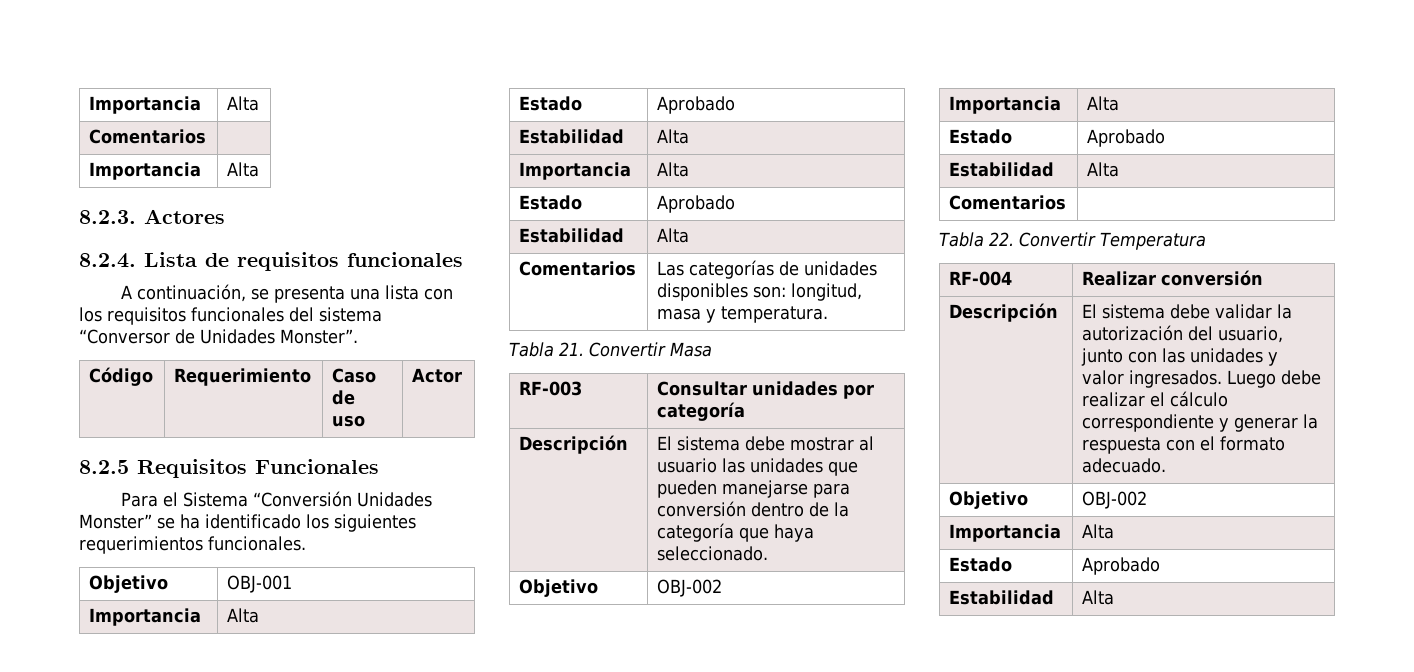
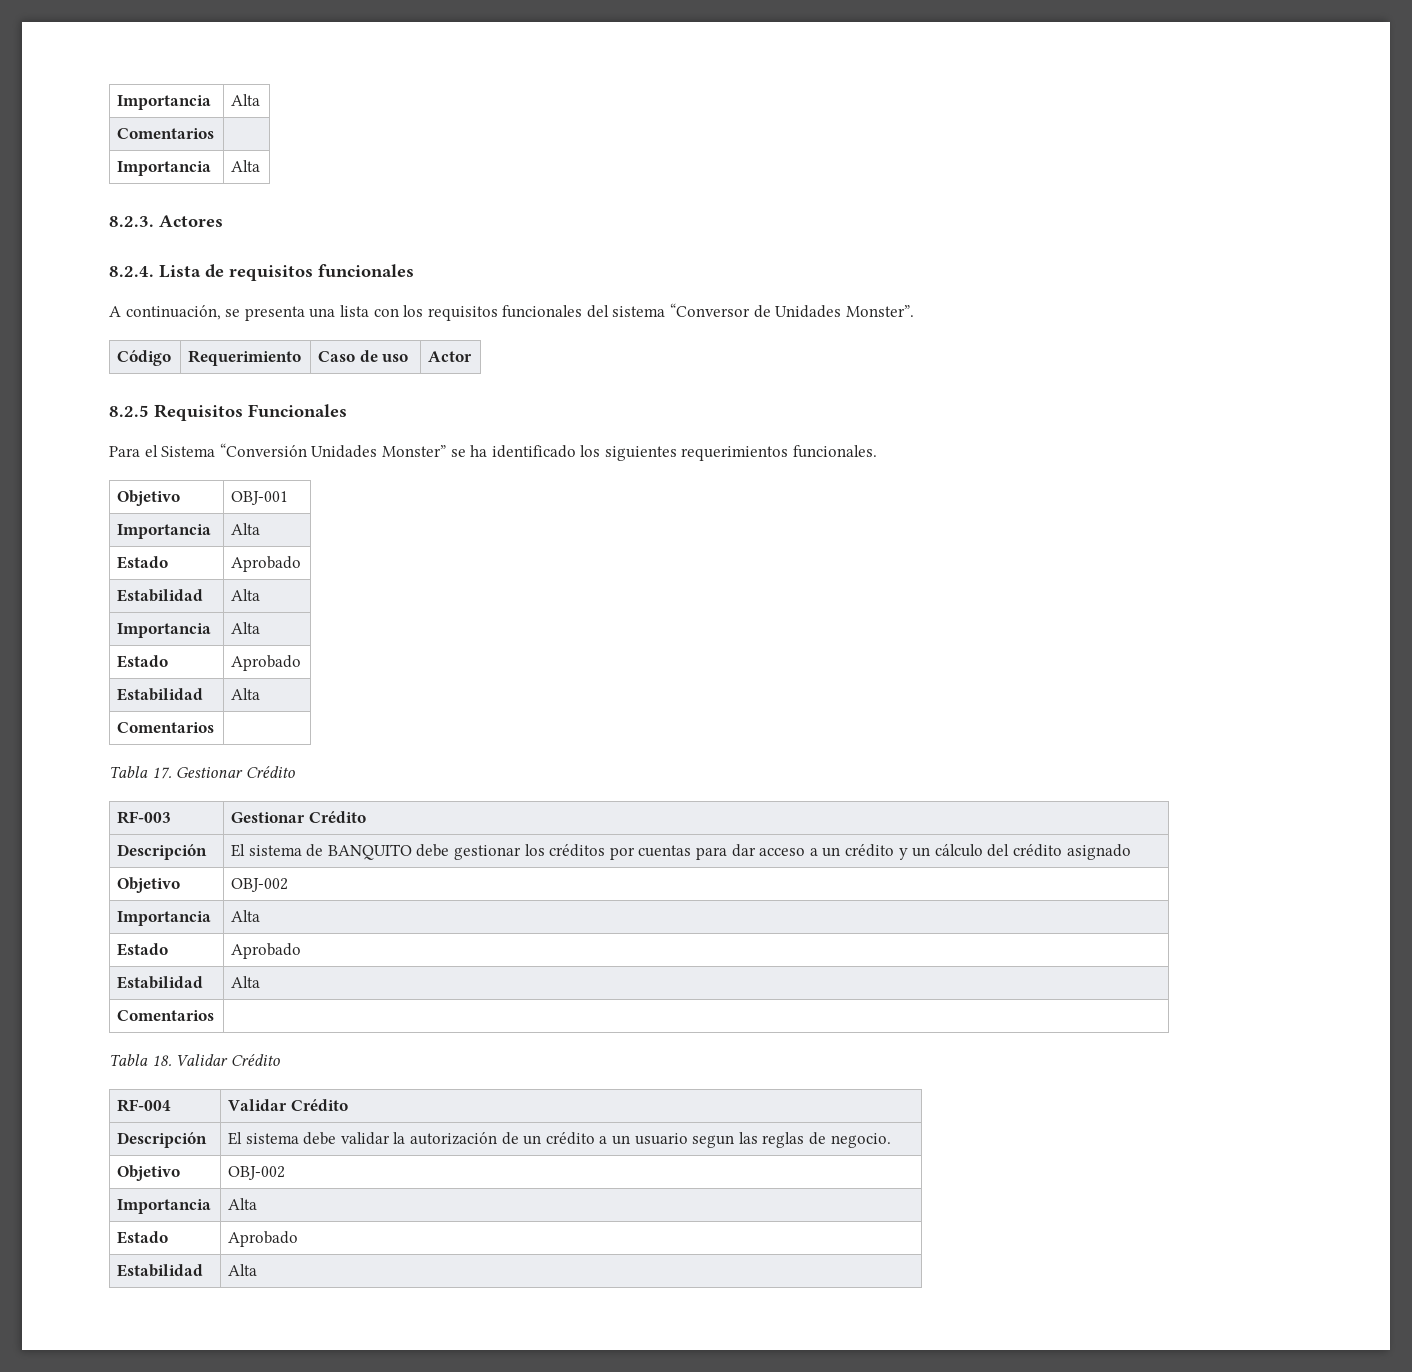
[657,260,878,279] [657,283,863,301] [657,306,829,323] [509,342,712,357] [519,381,583,396] [657,381,875,399] [657,402,746,421] [519,435,629,454] [657,436,875,451] [657,458,859,476] [657,480,851,498] [657,501,850,517] [657,523,815,542] [657,546,769,561] Las categorías de unidades disponibles son: longitud, masa y temperatura. // Tabla 21. Convertir Masa // RF-003 | Consultar unidades por categoría // Descripción | El sistema debe mostrar al usuario las unidades que pueden manejarse para conversión dentro de la categoría que haya seleccionado. -> [109,766,295,779] [117,811,172,824] [231,811,366,823] [117,844,208,860] [231,844,1131,860] // Tabla 17. Gestionar Crédito // RF-003 | Gestionar Crédito // Descripción | El sistema de BANQUITO debe gestionar los créditos por cuentas para dar acceso a un crédito y un cálculo del crédito asignado
[988,232,1206,250] 22. Convertir Temperatura -> [151,1054,280,1067] 18. Validar Crédito
[1082,270,1264,286] Realizar conversión -> [228,1099,348,1111] Validar Crédito
[1188,326,1284,343] [1081,348,1279,366] [1082,370,1322,388] [1082,391,1229,407] [1082,414,1319,432] [1082,436,1286,454] [1082,458,1167,473] del usuario, junto con las unidades y valor ingresados. Luego debe realizar el cálculo correspondiente y generar la respuesta con el formato adecuado. -> [501,1132,891,1148] de un crédito a un usuario segun las reglas de negocio.

